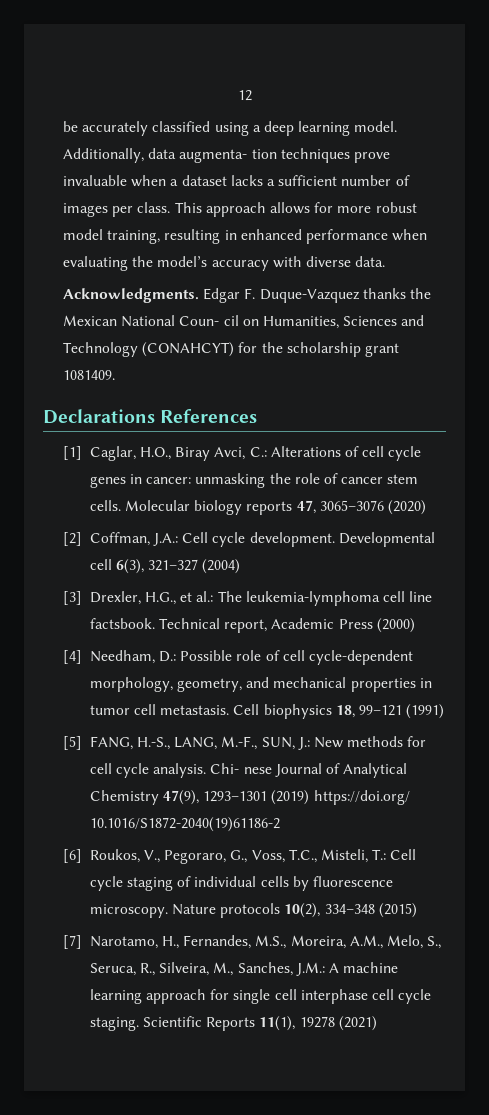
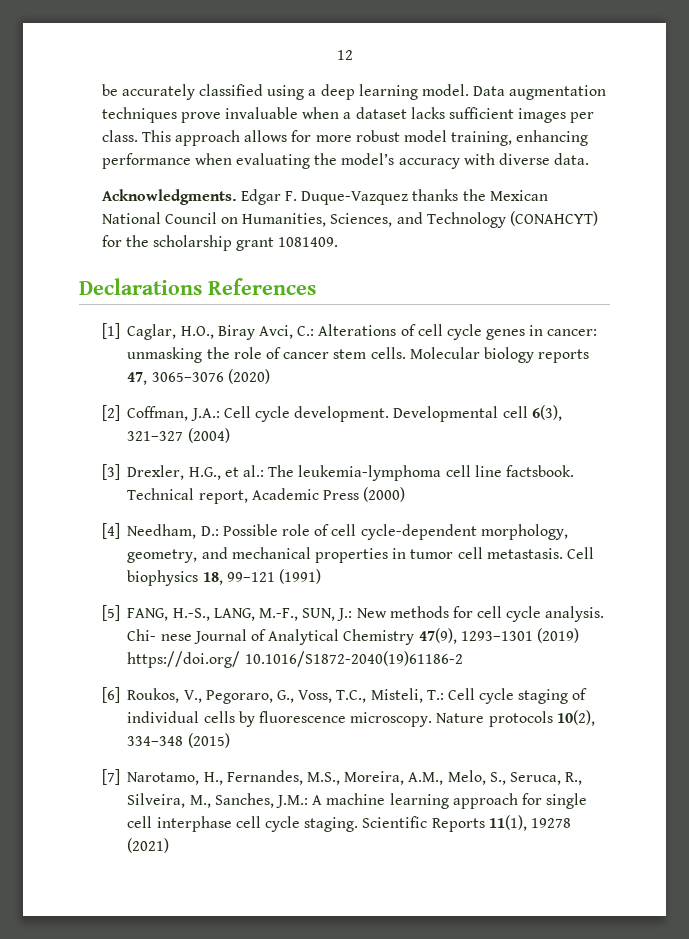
[63,148,277,163] Additionally, data augmenta- tion -> [473,85,607,100] Data augmentation
[266,175,410,186] a sufficient number of -> [448,107,514,119] sufficient
[164,229,302,244] resulting in enhanced -> [516,130,589,146] enhancing
[179,315,239,326] Coun- cil -> [164,212,217,224] Council
[343,316,398,326] Sciences -> [330,213,393,227] Sciences,

